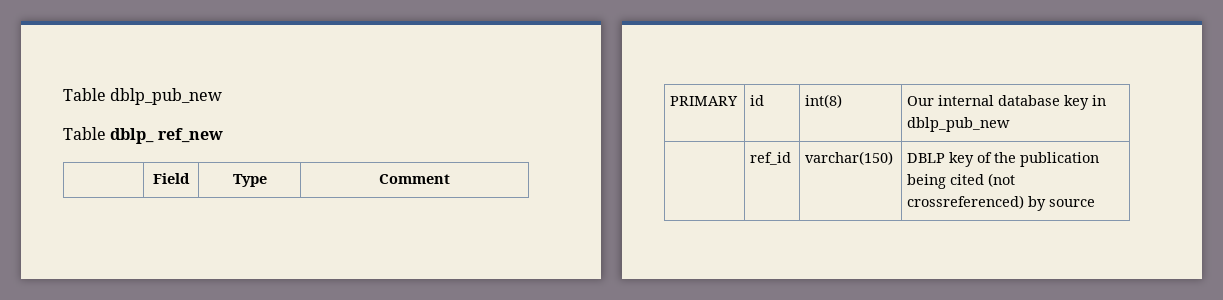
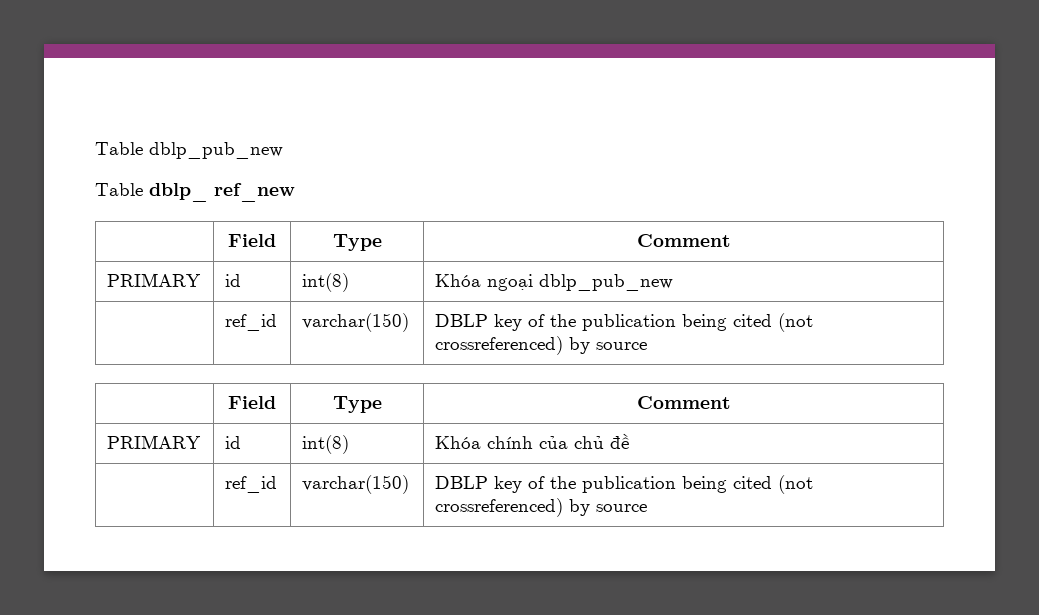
[907,95,1107,110] Our internal database key in -> [435,274,534,291] Khóa ngoại
(1096, 203) none -> [228,396,276,409] [332,396,382,413] [636,396,731,409] [107,435,202,449] [225,436,242,449] [302,435,350,454] [435,433,630,449] [225,476,278,493] [302,475,410,494] [435,475,814,494] [435,498,648,517] // | Field | Type | Comment // PRIMARY | id | int(8) | Khóa chính của chủ đề // | ref_id | varchar(150) | DBLP key of the publication being cited (not crossreferenced) by source

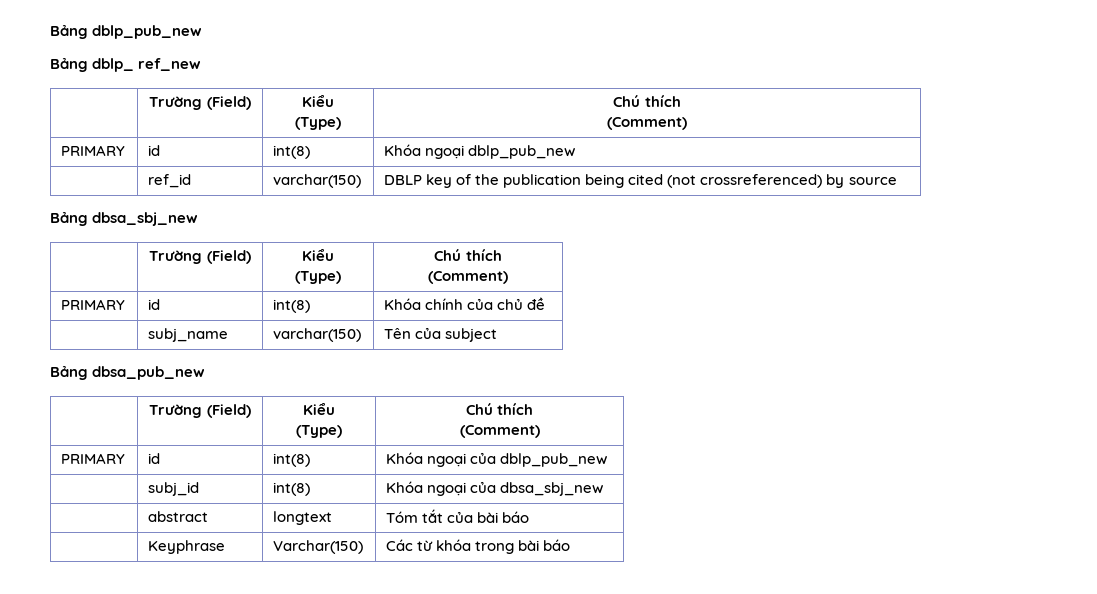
[95,142,283,159] [95,183,143,196] Table dblp_pub_new // Table -> [50,25,203,39] [50,58,88,72] Bảng dblp_pub_new // Bảng
[228,234,276,247] [332,234,382,251] [636,234,731,247] Field | Type | Comment -> [149,96,251,110] [302,95,334,107] [295,117,341,130] [613,95,681,107] [607,117,687,130] Trường (Field) | Kiểu // (Type) | Chú thích // (Comment)
[228,396,276,409] [332,396,382,413] [636,396,731,409] // | Field | Type | Comment -> [50,212,199,226] [149,250,251,264] [302,249,334,261] [295,271,341,284] [434,249,502,261] [428,271,508,284] // Bảng dbsa_sbj_new // | Trường (Field) | Kiểu // (Type) | Chú thích // (Comment)
[225,476,278,493] [302,475,410,494] [435,475,814,494] [435,498,648,517] ref_id | varchar(150) | DBLP key of the publication being cited (not crossreferenced) by source -> [148,328,229,342] [273,328,362,342] [384,327,498,342] [50,366,206,380] [149,404,251,418] [303,403,335,415] [296,425,342,438] [465,403,534,415] [459,425,540,438] [61,453,126,464] [148,453,161,464] [273,453,311,467] [386,452,608,467] [148,482,200,496] [273,482,311,496] [386,481,604,496] [148,511,209,522] [273,511,333,525] [386,509,530,523] [148,540,226,554] [273,540,364,554] [386,539,571,554] subj_name | varchar(150) | Tên của subject // Bảng dbsa_pub_new // | Trường (Field) | Kiểu // (Type) | Chú thích // (Comment) // PRIMARY | id | int(8) | Khóa ngoại của dblp_pub_new // | subj_id | int(8) | Khóa ngoại của dbsa_sbj_new // | abstract | longtext | Tóm tắt của bài báo // | Keyphrase | Varchar(150) | Các từ khóa trong bài báo

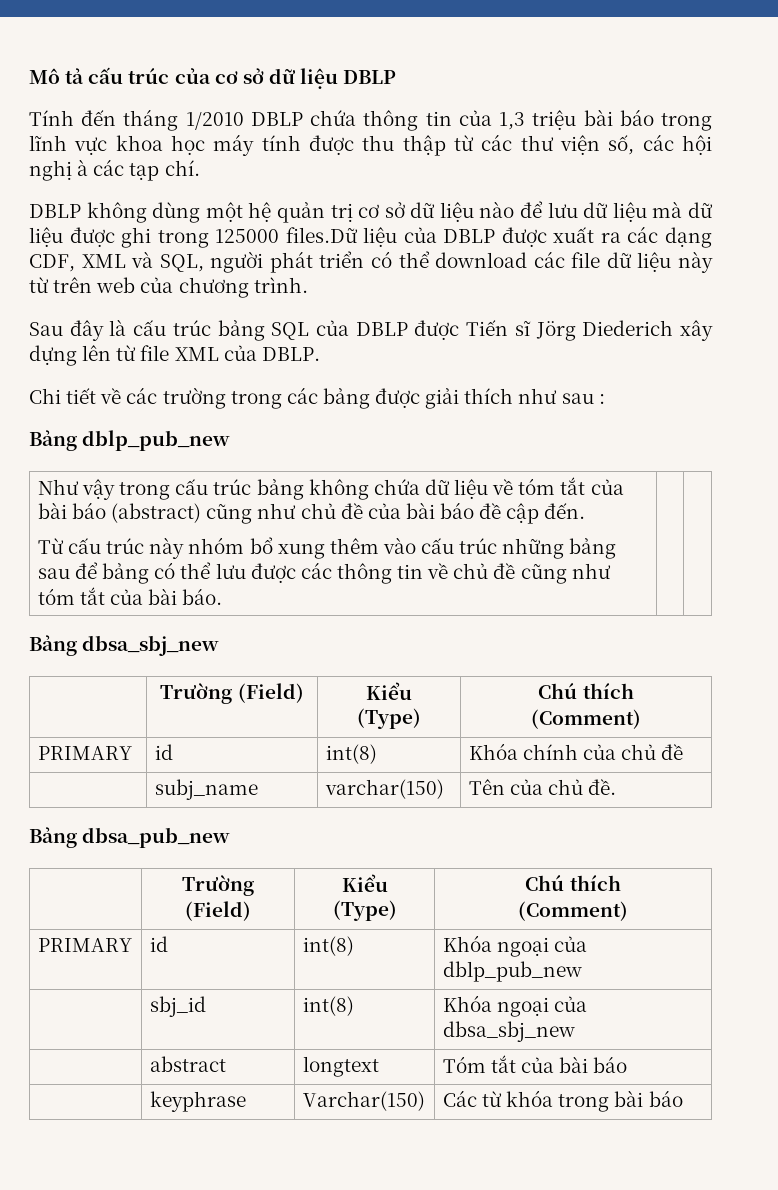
[50,25,203,39] [50,58,202,72] [149,96,251,110] [302,95,334,107] [295,117,341,130] [613,95,681,107] [607,117,687,130] [61,145,126,156] [148,145,161,156] [273,145,311,159] [384,144,576,159] [148,174,192,188] [273,174,362,188] [384,174,897,188] Bảng dblp_pub_new // Bảng dblp_ ref_new // | Trường (Field) | Kiểu // (Type) | Chú thích // (Comment) // PRIMARY | id | int(8) | Khóa ngoại dblp_pub_new // | ref_id | varchar(150) | DBLP key of the publication being cited (not crossreferenced) by source -> [29,67,397,89] [29,109,713,131] [29,134,712,156] [29,159,200,181] [29,201,714,223] [29,226,712,248] [29,251,713,273] [29,277,308,298] [29,319,713,341] [29,345,320,366] [29,387,605,409] [29,430,231,451] [37,477,624,500] [37,502,586,524] [37,537,617,559] [37,562,611,584] [37,587,223,605] Mô tả cấu trúc của cơ sở dữ liệu DBLP // Tính đến tháng 1/2010 DBLP chứa thông tin của 1,3 triệu bài báo trong lĩnh vực khoa học máy tính được thu thập từ các thư viện số, các hội nghị à các tạp chí. // DBLP không dùng một hệ quản trị cơ sở dữ liệu nào để lưu dữ liệu mà dữ liệu được ghi trong 125000 files.Dữ liệu của DBLP được xuất ra các dạng CDF, XML và SQL, người phát triển có thể download các file dữ liệu này từ trên web của chương trình. // Sau đây là cấu trúc bảng SQL của DBLP được Tiến sĩ Jörg Diederich xây dựng lên từ file XML của DBLP. // Chi tiết về các trường trong các bảng được giải thích như sau : // Bảng dblp_pub_new // Như vậy trong cấu trúc bảng không chứa dữ liệu về tóm tắt của bài báo (abstract) cũng như chủ đề của bài báo đề cập đến. // Từ cấu trúc này nhóm bổ xung thêm vào cấu trúc những bảng sau để bảng có thể lưu được các thông tin về chủ đề cũng như tóm tắt của bài báo. | |
[445,328,498,342] subject -> [548,779,617,795] chủ đề.
[148,482,200,496] subj_id -> [149,996,206,1017] sbj_id
[148,540,226,554] Keyphrase -> [149,1091,246,1112] keyphrase

